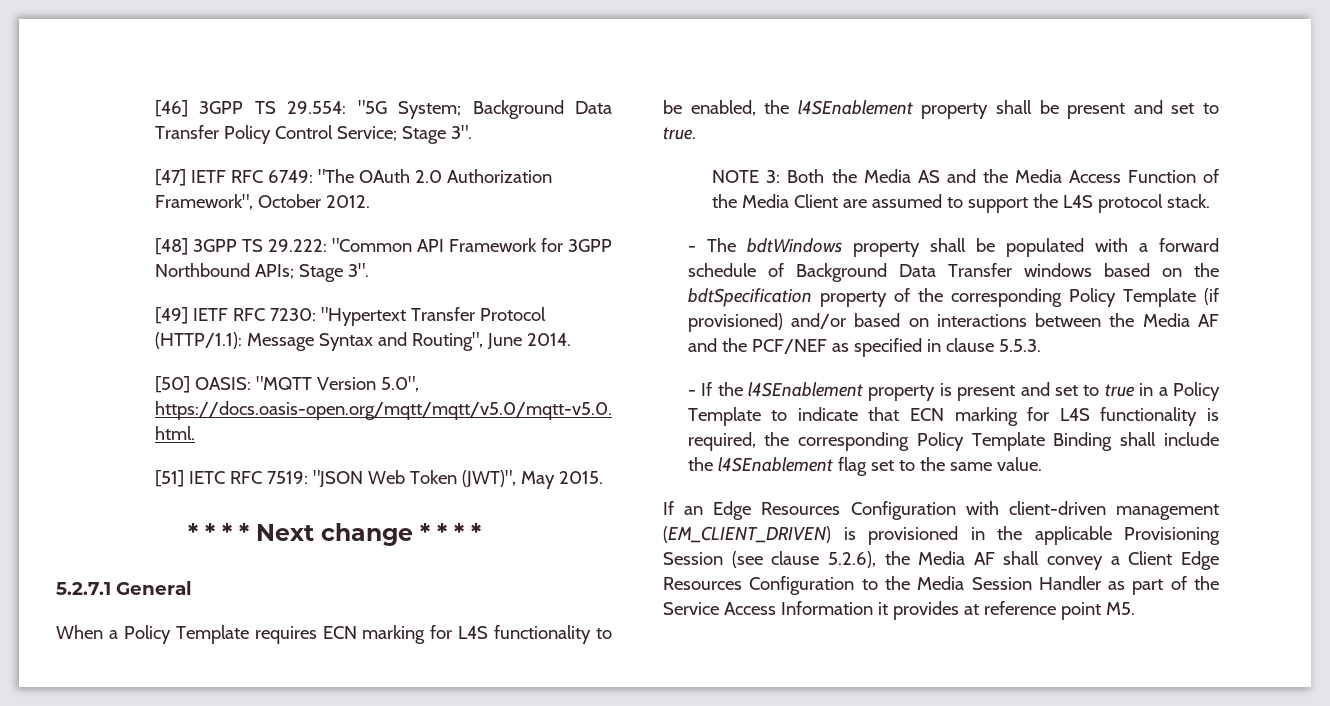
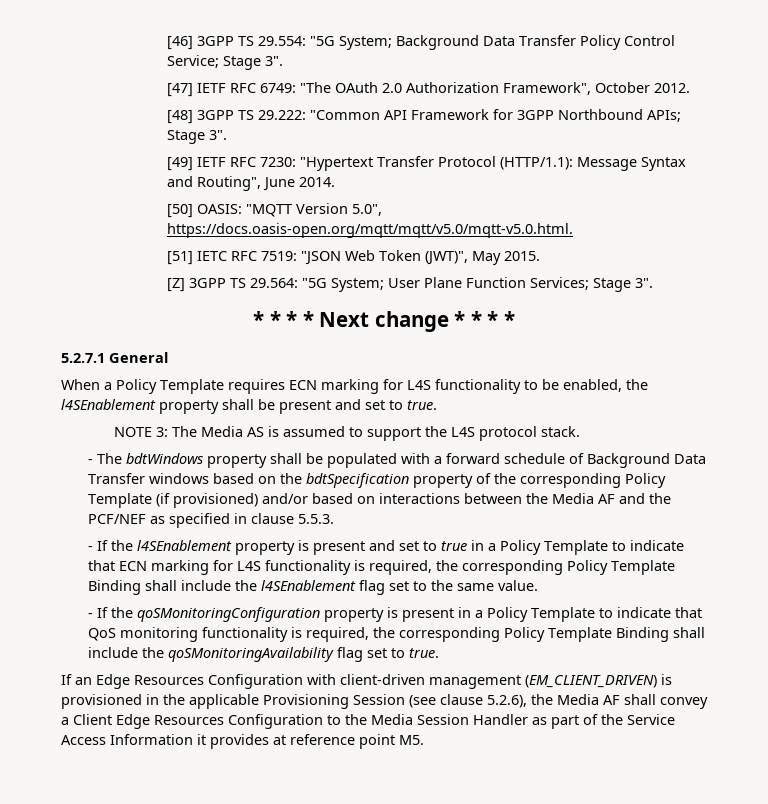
(603, 477) none -> [167,277,654,292] // [Z] 3GPP TS 29.564: "5G System; User Plane Function Services; Stage 3".
[787,169,1219,183] [712,194,868,208] Both the Media AS and the Media Access Function of the Media Client are -> [172,426,280,437] The Media AS is
(1042, 464) none -> [87,607,702,622] [87,627,705,642] [87,647,439,662] // - If the qoSMonitoringConfiguration property is present in a Policy Template to indicate that QoS monitoring functionality is required, the corresponding Policy Template Binding shall include the qoSMonitoringAvailability flag set to true.

